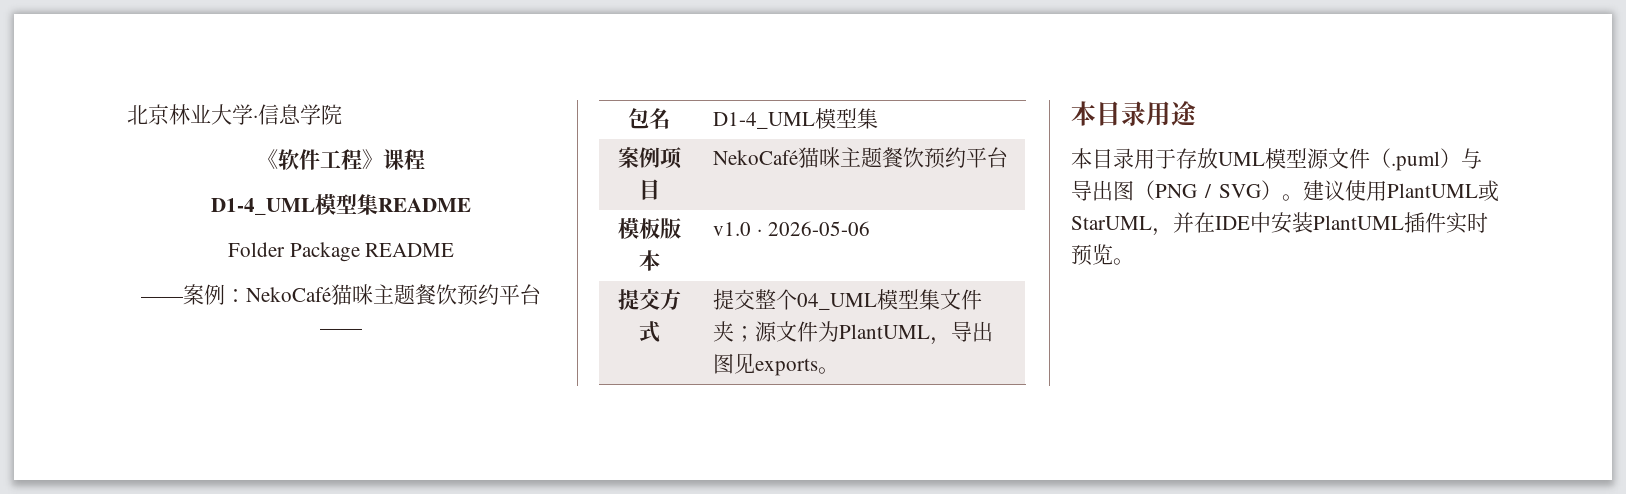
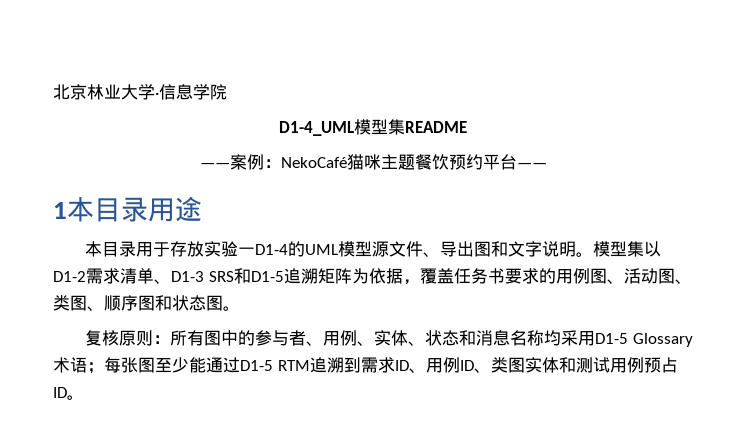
[257,149,425,170] // 《软件工程》课程 -> (227, 92) none
[227,242,455,262] // Folder Package README -> (467, 127) none
[628,108,670,129] [713,108,879,129] [617,147,682,169] [638,179,660,200] [713,147,1009,169] [617,218,681,239] [638,250,660,271] [713,221,870,236] [617,288,681,310] [638,321,660,343] [713,289,983,310] [713,321,994,345] [713,353,840,376] // 包名 | D1-4_UML模型集 // 案例项目 | NekoCafé猫咪主题餐饮预约平台 // 模板版本 | v1.0 · 2026-05-06 // 提交方式 | 提交整个04_UML模型集文件夹；源文件为PlantUML，导出图见exports。 // -> [53,202,67,219] // 1
(1218, 158) none -> [204,241,306,257] 实验一D1-4的
[1370,148,1482,171] [1071,180,1499,202] [1071,212,1488,236] [1071,244,1113,266] （.puml）与导出图（PNG / SVG）。建议使用PlantUML或StarUML，并在IDE中安装PlantUML插件实时预览 -> [423,241,662,257] [53,268,692,285] [53,295,240,311] [85,330,693,347] [53,357,678,374] [53,387,67,398] 、导出图和文字说明。模型集以D1-2需求清单、D1-3 SRS和D1-5追溯矩阵为依据，覆盖任务书要求的用例图、活动图、类图、顺序图和状态图。 // 复核原则：所有图中的参与者、用例、实体、状态和消息名称均采用D1-5 Glossary术语；每张图至少能通过D1-5 RTM追溯到需求ID、用例ID、类图实体和测试用例预占ID

